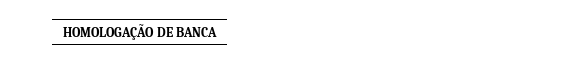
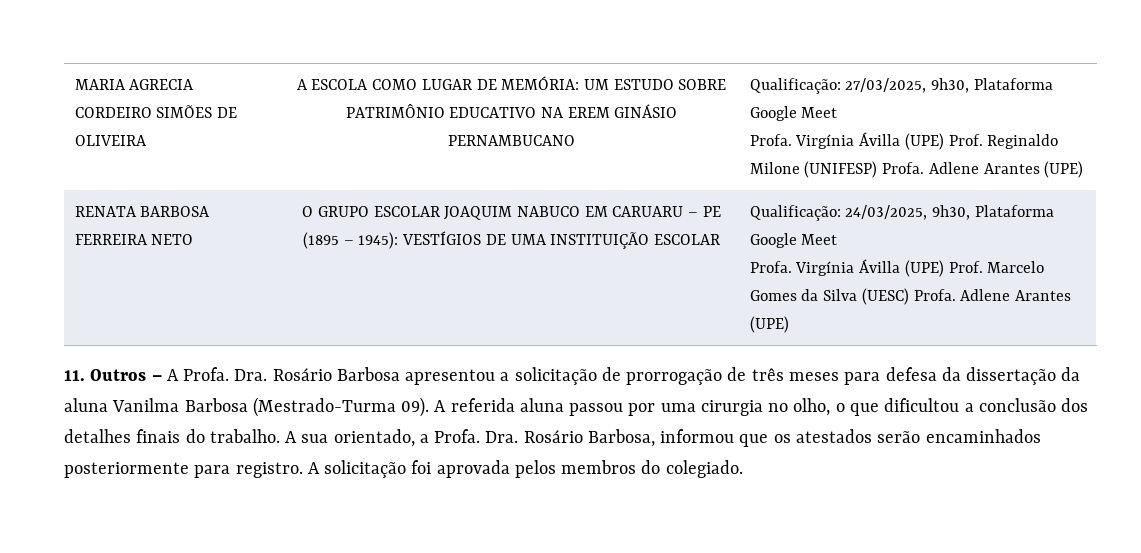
[63,24,217,40] HOMOLOGAÇÃO DE BANCA -> [74,79,195,90] [74,105,238,118] [74,135,147,146] [296,76,727,90] [345,104,678,118] [448,135,575,146] [749,78,1053,94] [749,106,838,121] [749,132,1059,150] [749,161,1084,178] [74,206,211,217] [74,234,194,245] [302,206,721,220] [302,231,721,249] [749,205,1054,221] [749,233,838,248] [749,259,1045,277] [749,288,1071,305] [749,316,789,333] [64,367,1081,385] [64,397,1089,417] [64,429,1041,447] [64,460,743,478] MARIA AGRECIA CORDEIRO SIMÕES DE OLIVEIRA | A ESCOLA COMO LUGAR DE MEMÓRIA: UM ESTUDO SOBRE PATRIMÔNIO EDUCATIVO NA EREM GINÁSIO PERNAMBUCANO | Qualificação: 27/03/2025, 9h30, Plataforma Google Meet // Profa. Virgínia Ávilla (UPE) Prof. Reginaldo Milone (UNIFESP) Profa. Adlene Arantes (UPE) // RENATA BARBOSA FERREIRA NETO | O GRUPO ESCOLAR JOAQUIM NABUCO EM CARUARU – PE (1895 – 1945): VESTÍGIOS DE UMA INSTITUIÇÃO ESCOLAR | Qualificação: 24/03/2025, 9h30, Plataforma Google Meet // Profa. Virgínia Ávilla (UPE) Prof. Marcelo Gomes da Silva (UESC) Profa. Adlene Arantes (UPE) // 11. Outros – A Profa. Dra. Rosário Barbosa apresentou a solicitação de prorrogação de três meses para defesa da dissertação da aluna Vanilma Barbosa (Mestrado-Turma 09). A referida aluna passou por uma cirurgia no olho, o que dificultou a conclusão dos detalhes finais do trabalho. A sua orientado, a Profa. Dra. Rosário Barbosa, informou que os atestados serão encaminhados posteriormente para registro. A solicitação foi aprovada pelos membros do colegiado.

